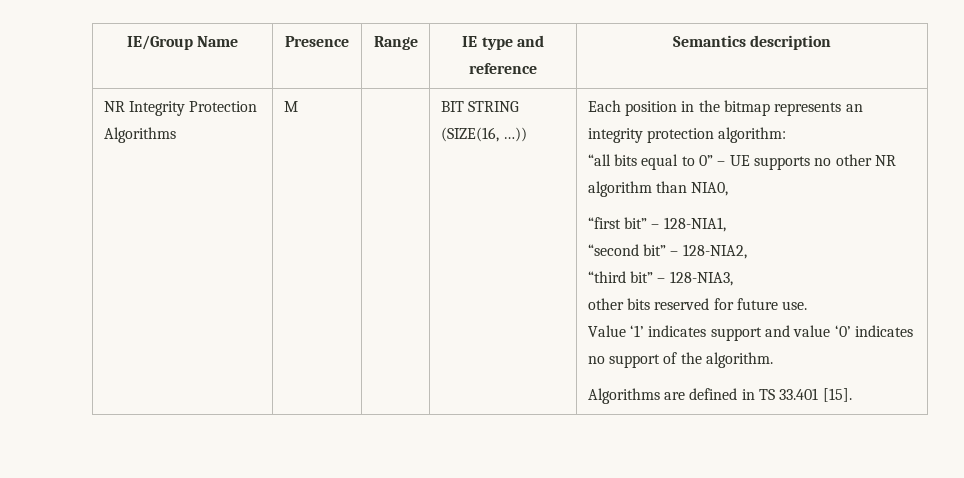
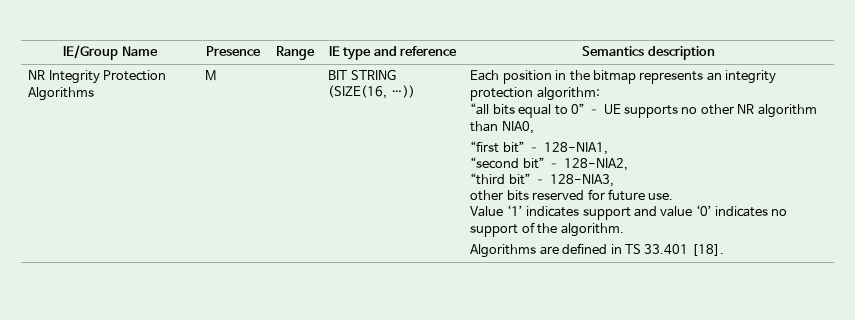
[822,388,852,402] [15]. -> [691,244,724,256] [18].

